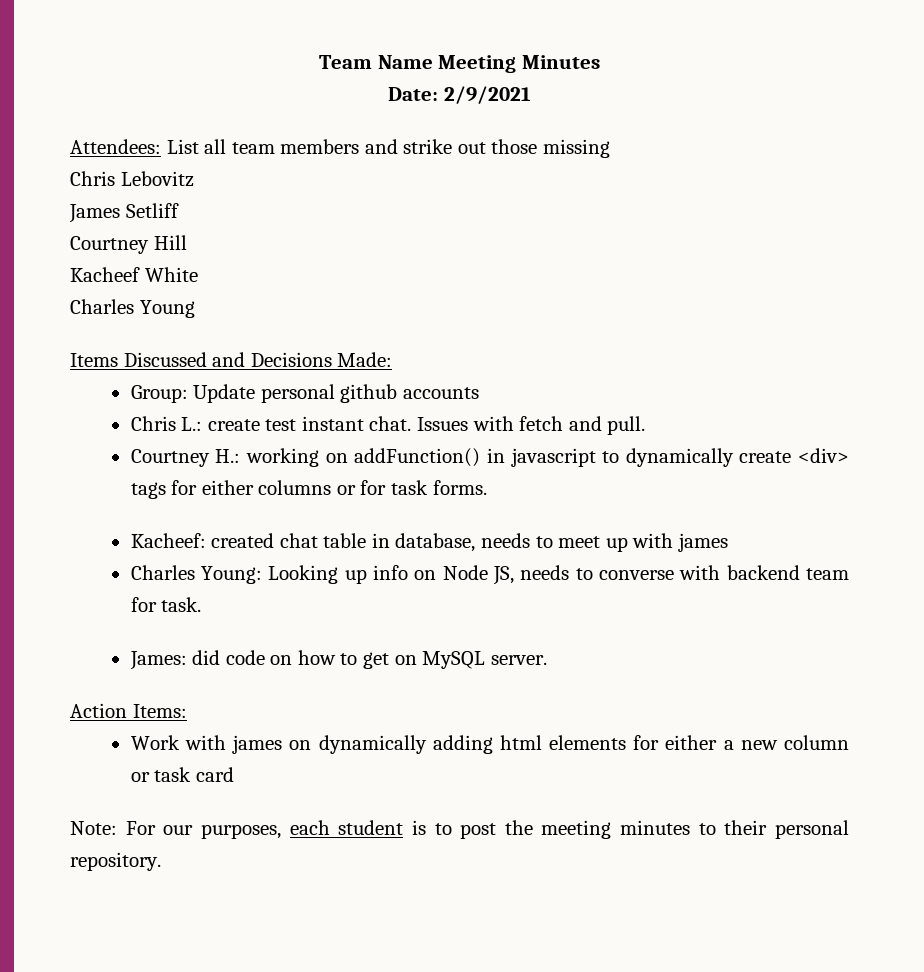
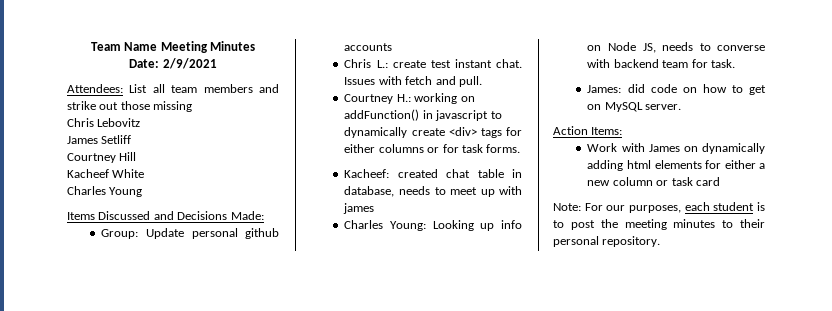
[232,735,283,754] james -> [648,144,680,152] James

